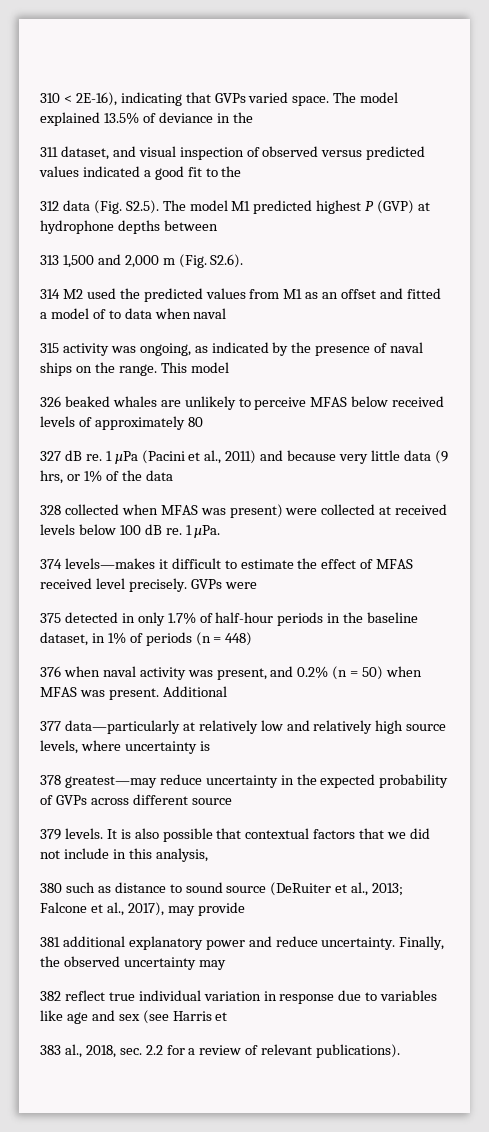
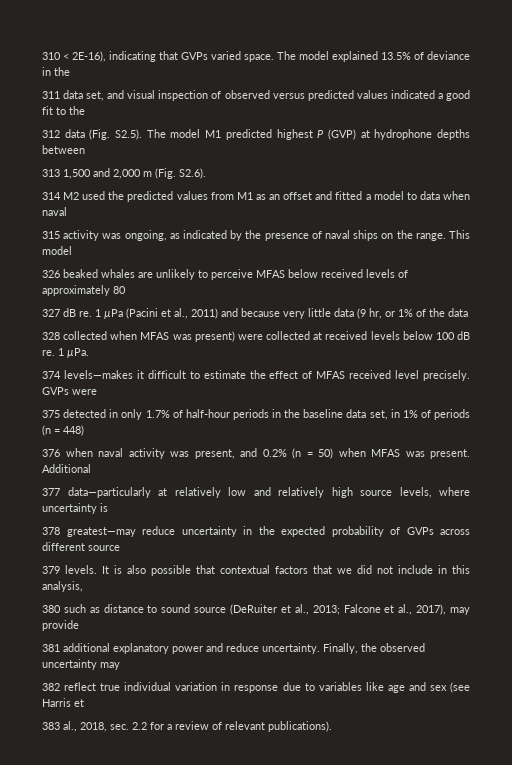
[60,146,109,160] dataset, -> [63,90,105,101] data set,
[92,309,106,319] of -> (404, 195) none
[40,470,63,484] hrs, -> [369,308,382,319] hr,
[40,632,88,646] dataset, -> [346,409,388,420] data set,

